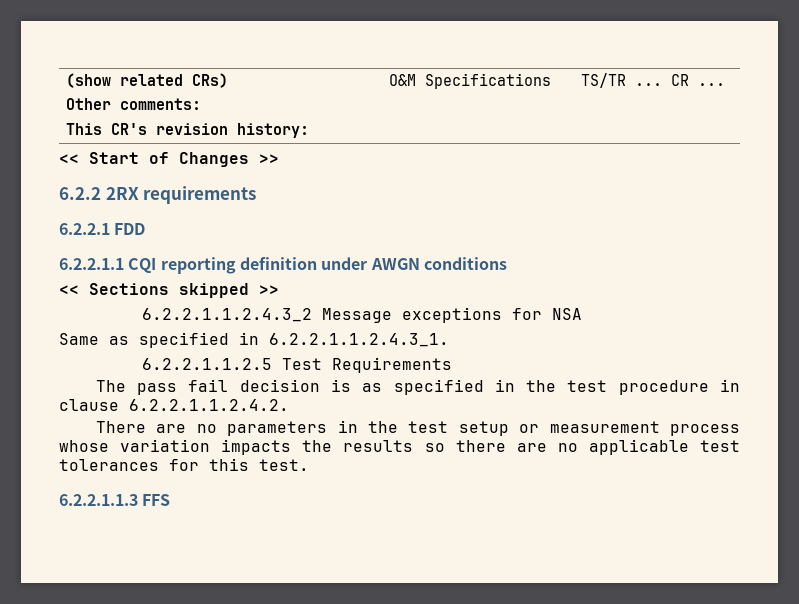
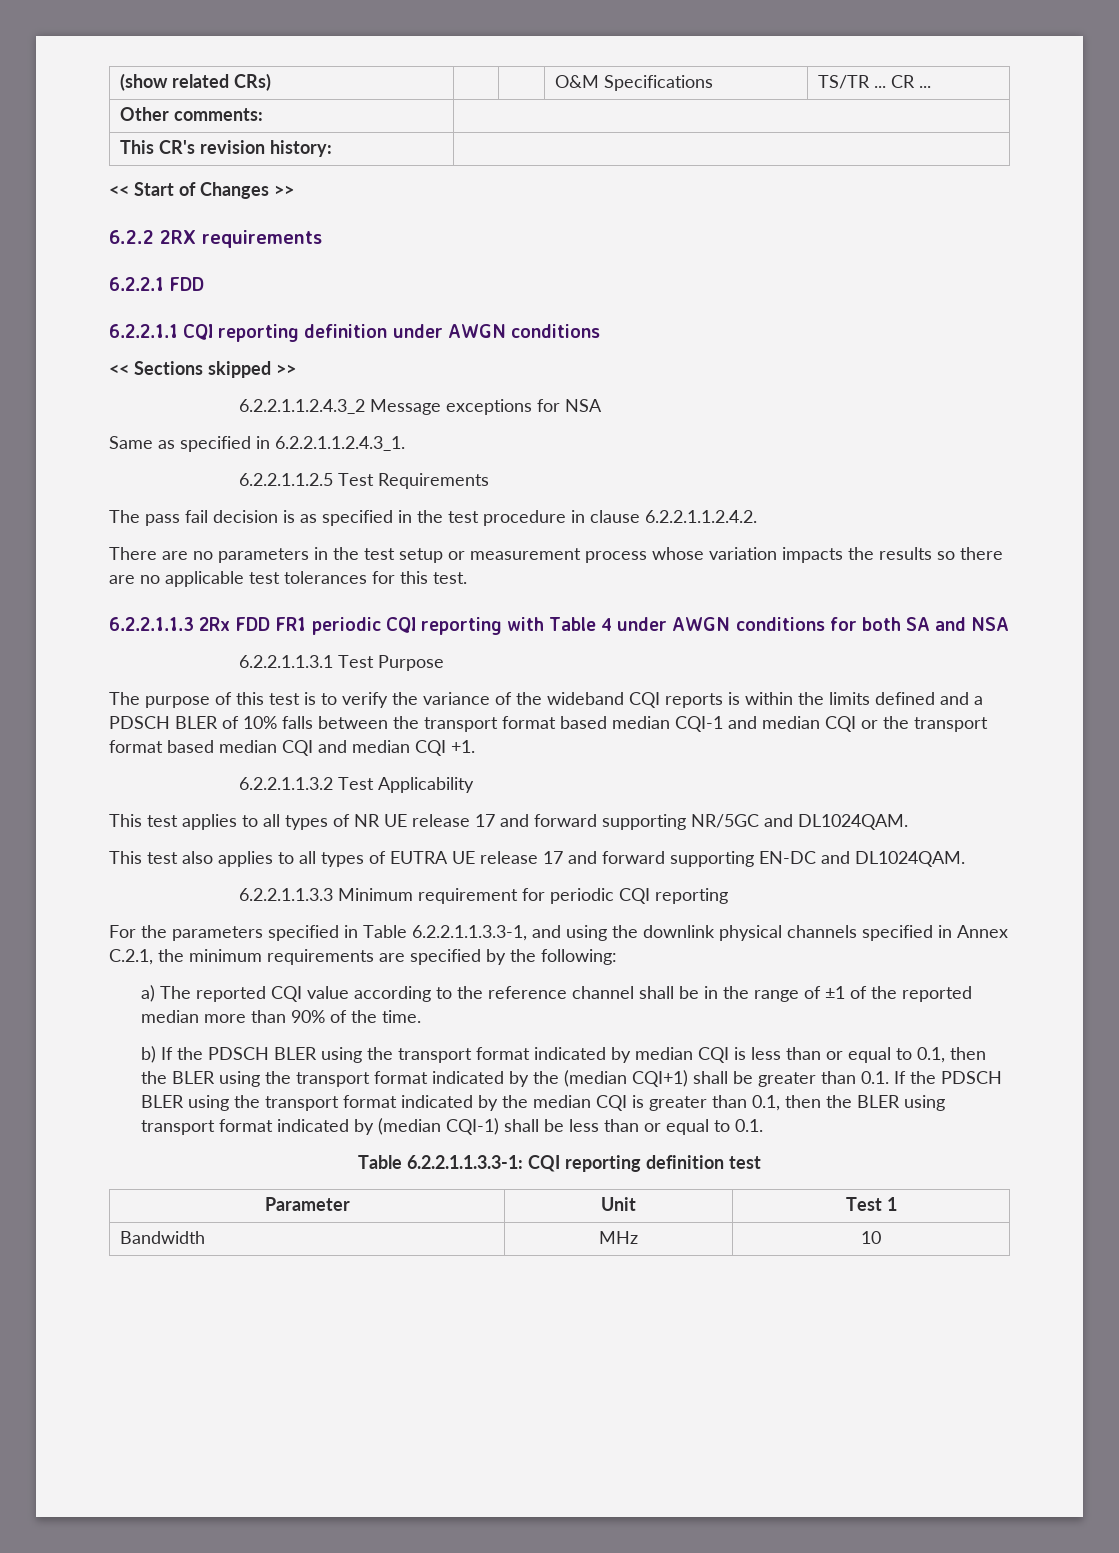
[142,494,171,506] FFS -> [199,617,1010,635] [238,655,444,671] [109,692,983,708] [109,716,988,732] [109,740,475,756] [238,777,474,793] [109,814,908,830] [109,851,965,867] [238,888,728,904] [109,925,1008,941] [109,949,617,965] [141,985,973,1002] [141,1010,422,1023] [141,1046,987,1063] [141,1070,1003,1087] [141,1095,946,1111] [141,1118,764,1135] [358,1155,761,1172] [264,1197,350,1211] [601,1197,636,1211] [845,1197,897,1211] [120,1231,206,1244] [599,1231,638,1244] [861,1231,881,1244] 2Rx FDD FR1 periodic CQI reporting with Table 4 under AWGN conditions for both SA and NSA // 6.2.2.1.1.3.1 Test Purpose // The purpose of this test is to verify the variance of the wideband CQI reports is within the limits defined and a PDSCH BLER of 10% falls between the transport format based median CQI-1 and median CQI or the transport format based median CQI and median CQI +1. // 6.2.2.1.1.3.2 Test Applicability // This test applies to all types of NR UE release 17 and forward supporting NR/5GC and DL1024QAM. // This test also applies to all types of EUTRA UE release 17 and forward supporting EN-DC and DL1024QAM. // 6.2.2.1.1.3.3 Minimum requirement for periodic CQI reporting // For the parameters specified in Table 6.2.2.1.1.3.3-1, and using the downlink physical channels specified in Annex C.2.1, the minimum requirements are specified by the following: // a) The reported CQI value according to the reference channel shall be in the range of ±1 of the reported median more than 90% of the time. // b) If the PDSCH BLER using the transport format indicated by median CQI is less than or equal to 0.1, then the BLER using the transport format indicated by the (median CQI+1) shall be greater than 0.1. If the PDSCH BLER using the transport format indicated by the median CQI is greater than 0.1, then the BLER using transport format indicated by (median CQI-1) shall be less than or equal to 0.1. // Table 6.2.2.1.1.3.3-1: CQI reporting definition test // Parameter | Unit | Test 1 // Bandwidth | MHz | 10

